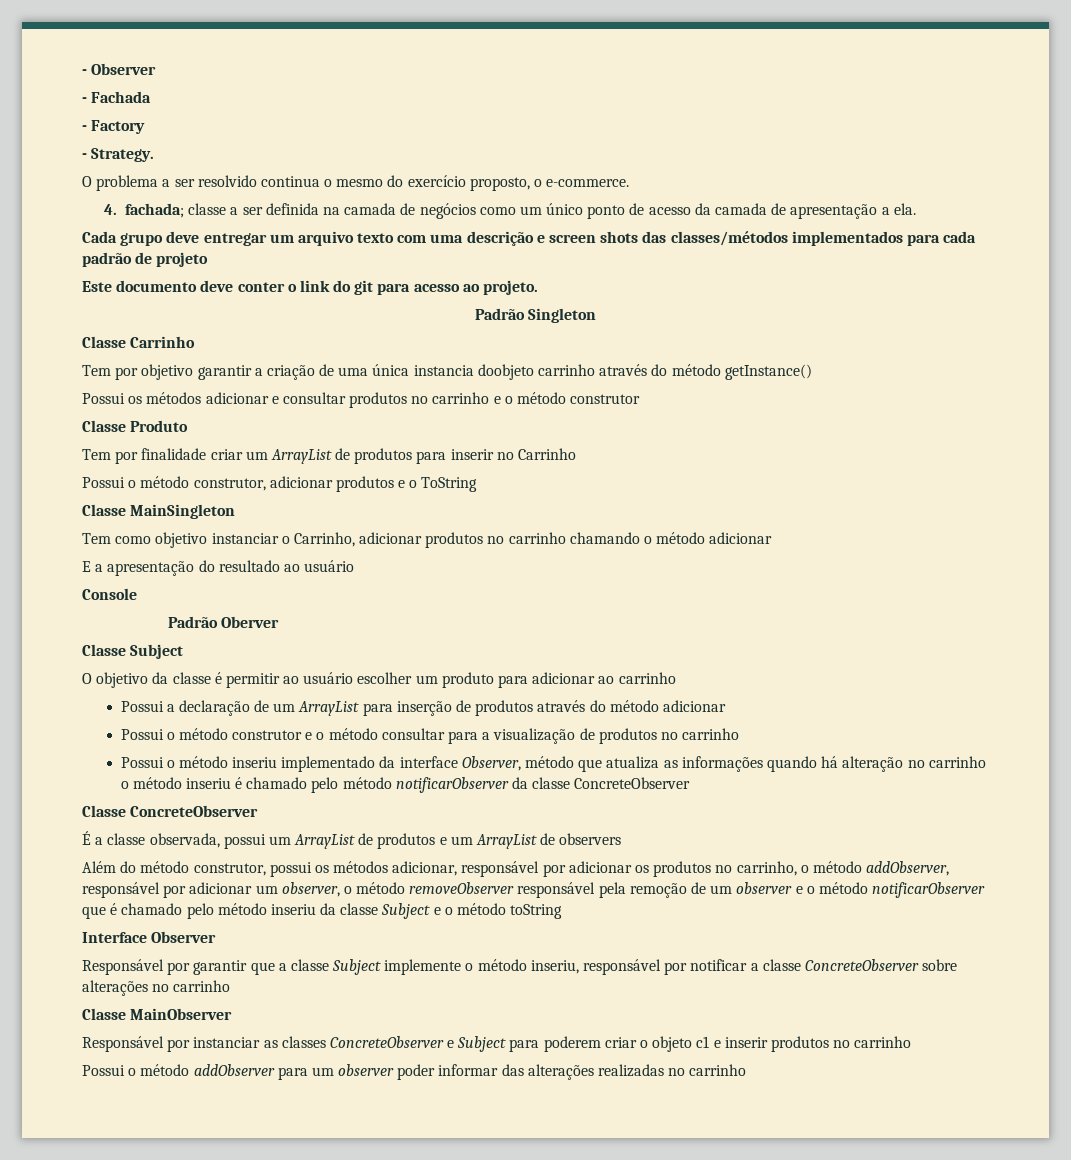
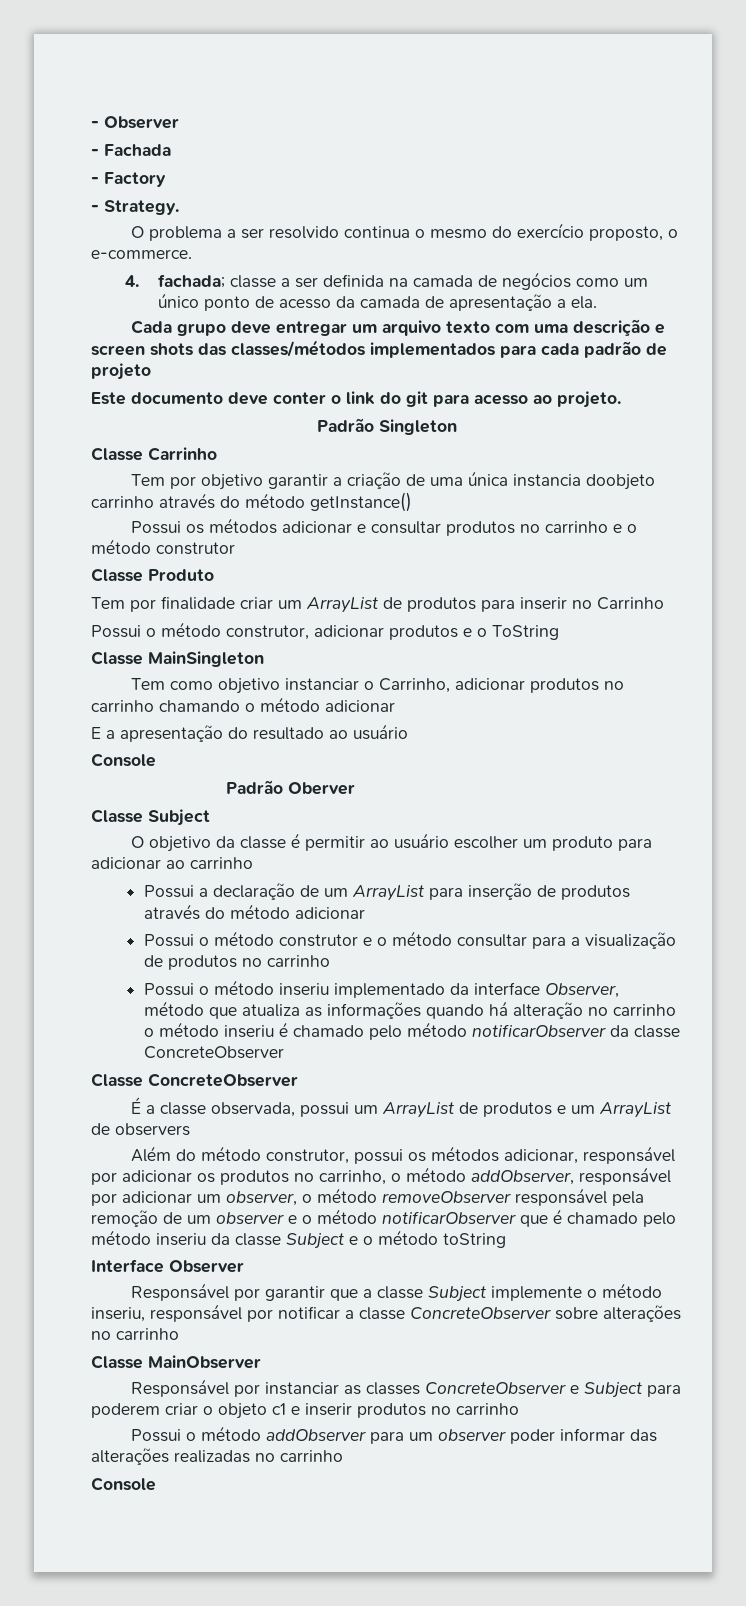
(747, 1070) none -> [91,1477,156,1491] // Console

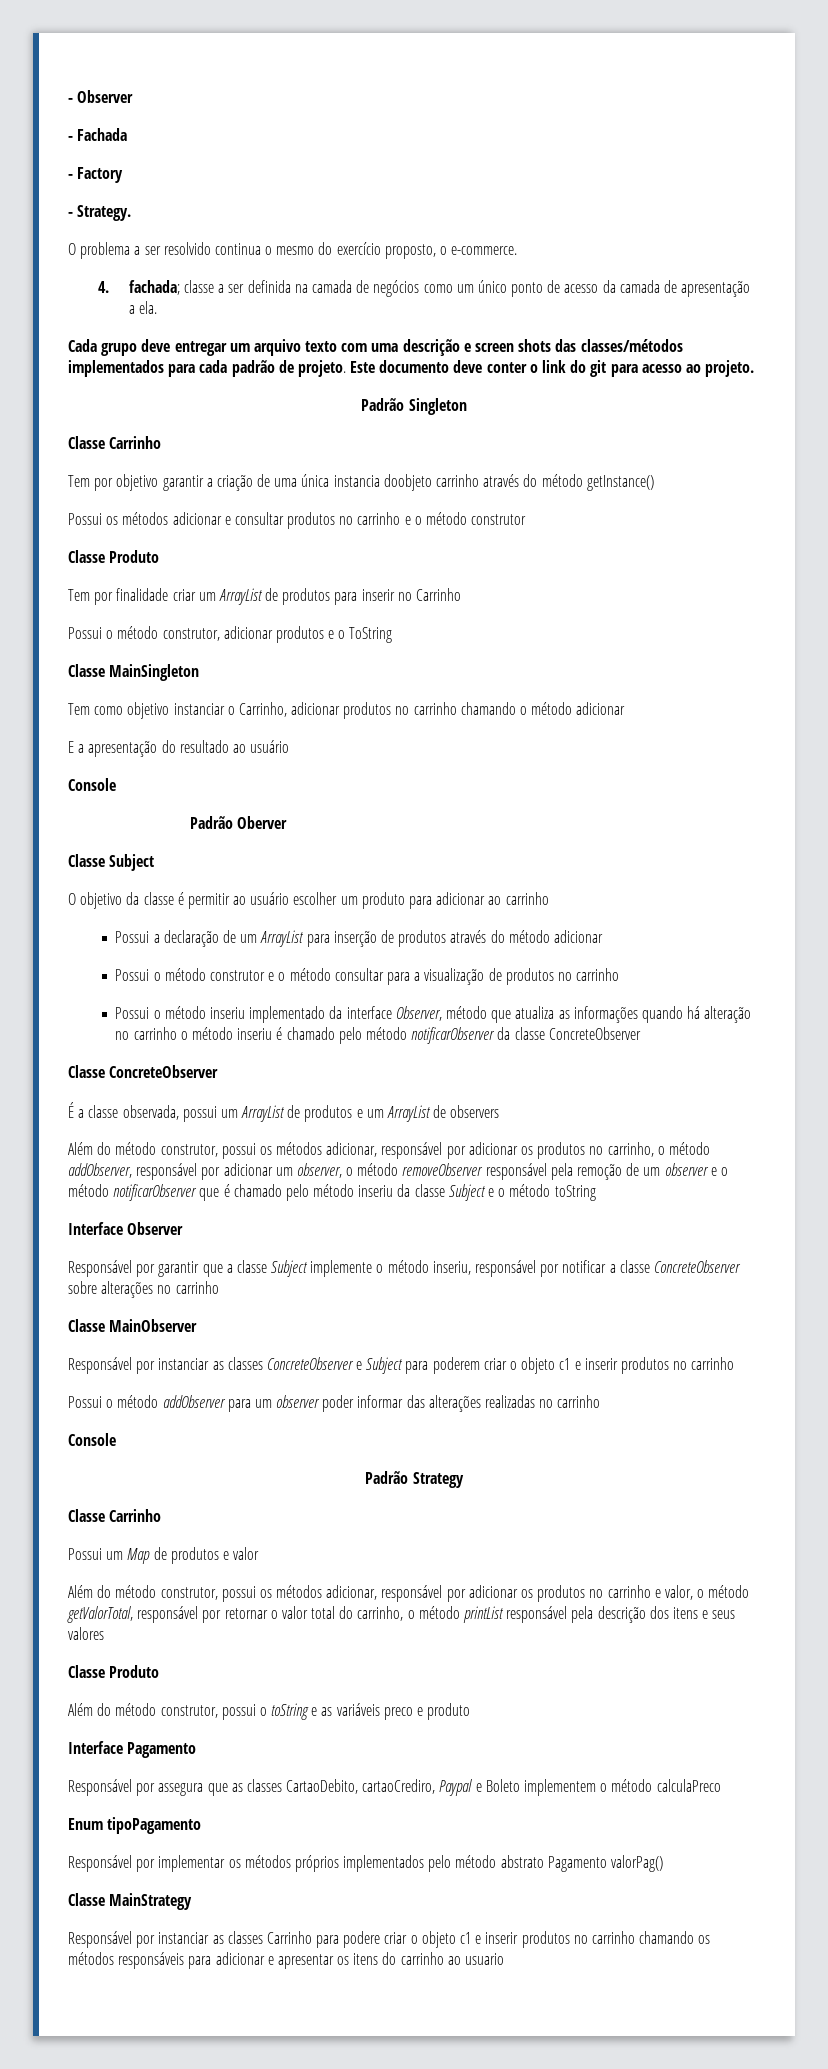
[91,363,151,380] projeto // -> [297,360,346,377] projeto.
(156, 1484) none -> [365,1471,464,1488] [68,1509,162,1522] [68,1547,260,1564] [68,1585,750,1602] [67,1606,736,1623] [68,1627,104,1640] [68,1665,160,1678] [68,1703,471,1720] [68,1741,197,1758] [68,1779,721,1796] [68,1817,202,1834] [68,1855,664,1872] [68,1893,193,1910] [68,1931,711,1948] [68,1952,505,1969] // Padrão Strategy // Classe Carrinho // Possui um Map de produtos e valor // Além do método construtor, possui os métodos adicionar, responsável por adicionar os produtos no carrinho e valor, o método getValorTotal, responsável por retornar o valor total do carrinho, o método printList responsável pela descrição dos itens e seus valores // Classe Produto // Além do método construtor, possui o toString e as variáveis preco e produto // Interface Pagamento // Responsável por assegura que as classes CartaoDebito, cartaoCrediro, Paypal e Boleto implementem o método calculaPreco // Enum tipoPagamento // Responsável por implementar os métodos próprios implementados pelo método abstrato Pagamento valorPag() // Classe MainStrategy // Responsável por instanciar as classes Carrinho para podere criar o objeto c1 e inserir produtos no carrinho chamando os métodos responsáveis para adicionar e apresentar os itens do carrinho ao usuario

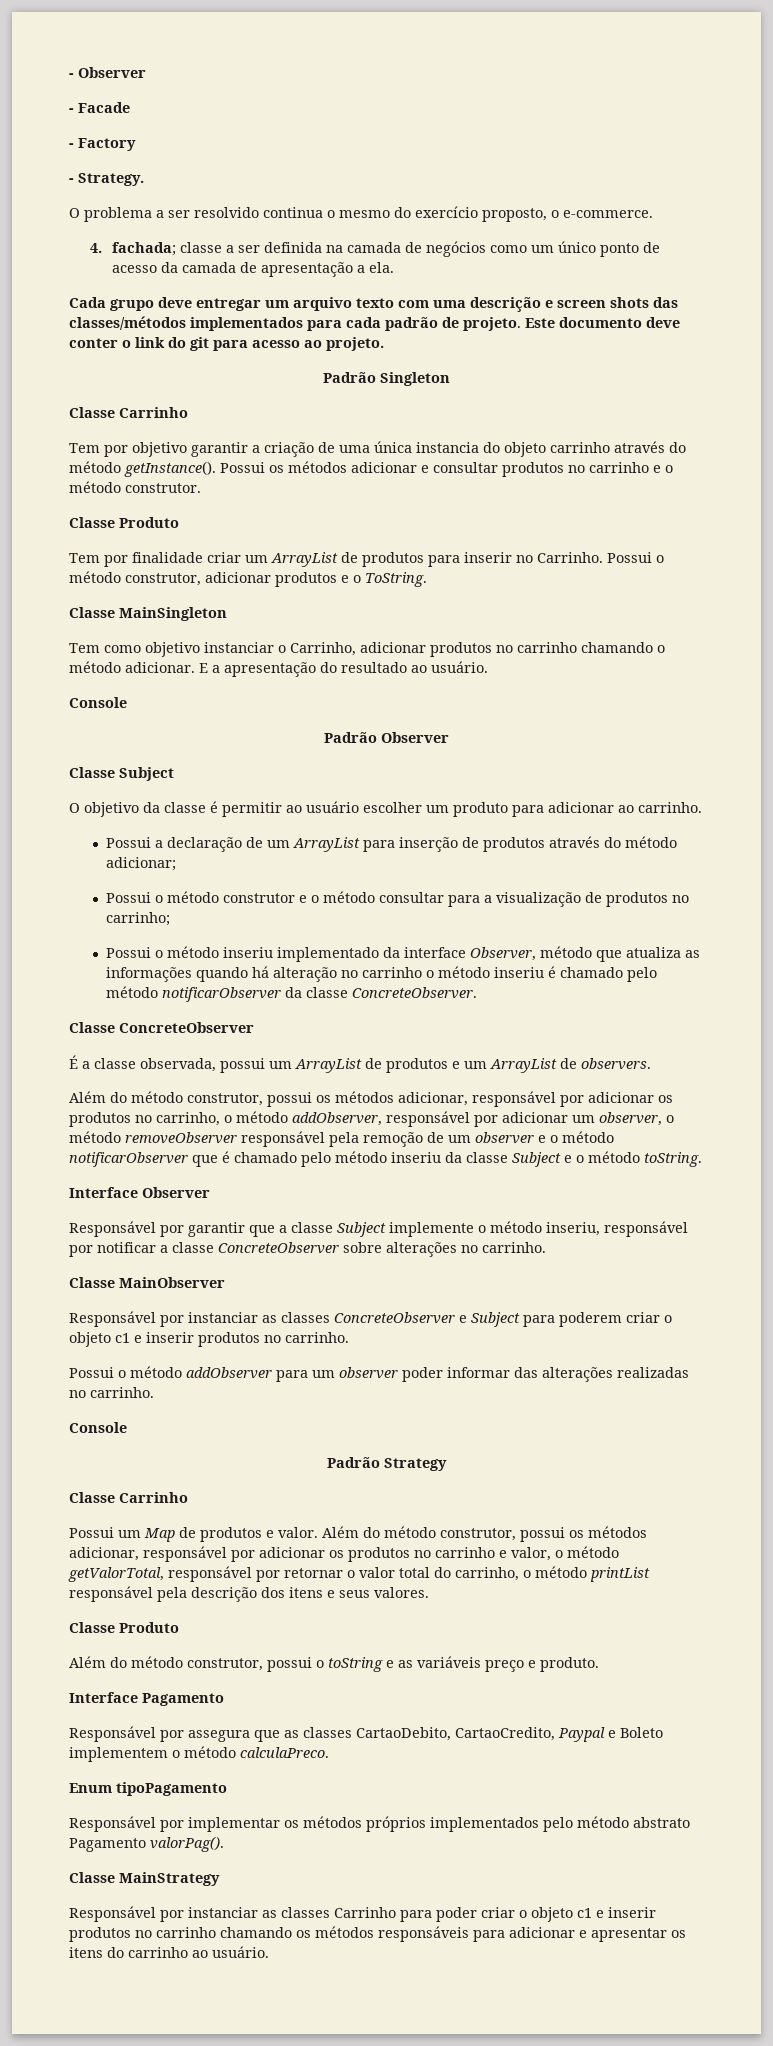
[77,128,128,141] Fachada -> [78,102,130,113] Facade
[383,474,432,491] doobjeto -> [483,442,546,457] do objeto
[586,475,654,491] getInstance() // -> [124,461,216,477] getInstance().
[471,514,527,525] construtor -> [125,483,201,493] construtor.
[416,588,462,601] Carrinho // -> [537,552,603,563] Carrinho.
[349,627,393,643] ToString -> [365,572,427,587] ToString.
[576,702,626,715] adicionar // -> [125,662,195,673] adicionar.
[250,740,290,753] [68,778,116,791] [189,816,287,829] usuário // Console // Padrão Oberver -> [431,661,488,673] [69,697,127,708] [324,732,449,743] usuário. // Console // Padrão Observer
[505,892,549,905] carrinho -> [638,802,702,813] carrinho.
[553,930,603,943] adicionar -> [106,857,177,871] adicionar;
[576,968,620,981] carrinho -> [106,912,171,926] carrinho;
[548,1027,641,1040] ConcreteObserver -> [352,987,478,999] ConcreteObserver.
[450,1105,500,1118] observers -> [581,1058,651,1070] observers.
[554,1185,596,1201] toString -> [644,1152,702,1167] toString.
[175,1281,219,1294] carrinho -> [482,1242,546,1253] carrinho.
[691,1357,735,1370] carrinho -> [285,1332,349,1343] carrinho.
[557,1395,601,1408] carrinho -> [90,1387,154,1398] carrinho.
[233,1547,260,1560] valor // -> [278,1527,318,1538] valor.
[68,1627,104,1640] valores -> [374,1587,429,1598] valores.
[383,1703,471,1720] preco e produto -> [485,1657,599,1672] preço e produto.
[362,1779,436,1794] cartaoCrediro, -> [455,1727,555,1741] CartaoCredito,
[656,1779,721,1792] calculaPreco -> [240,1747,329,1758] calculaPreco.
[611,1855,664,1872] valorPag() -> [150,1836,224,1852] valorPag().
[343,1931,381,1948] podere -> [436,1907,477,1922] poder
[465,1953,505,1965] usuario -> [212,1946,269,1958] usuário.

